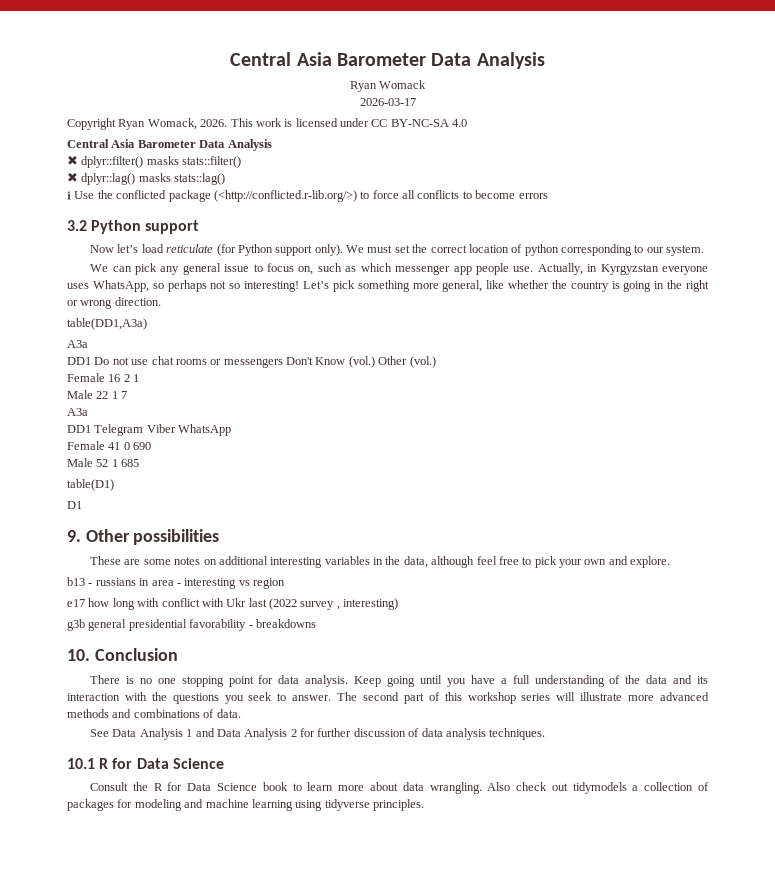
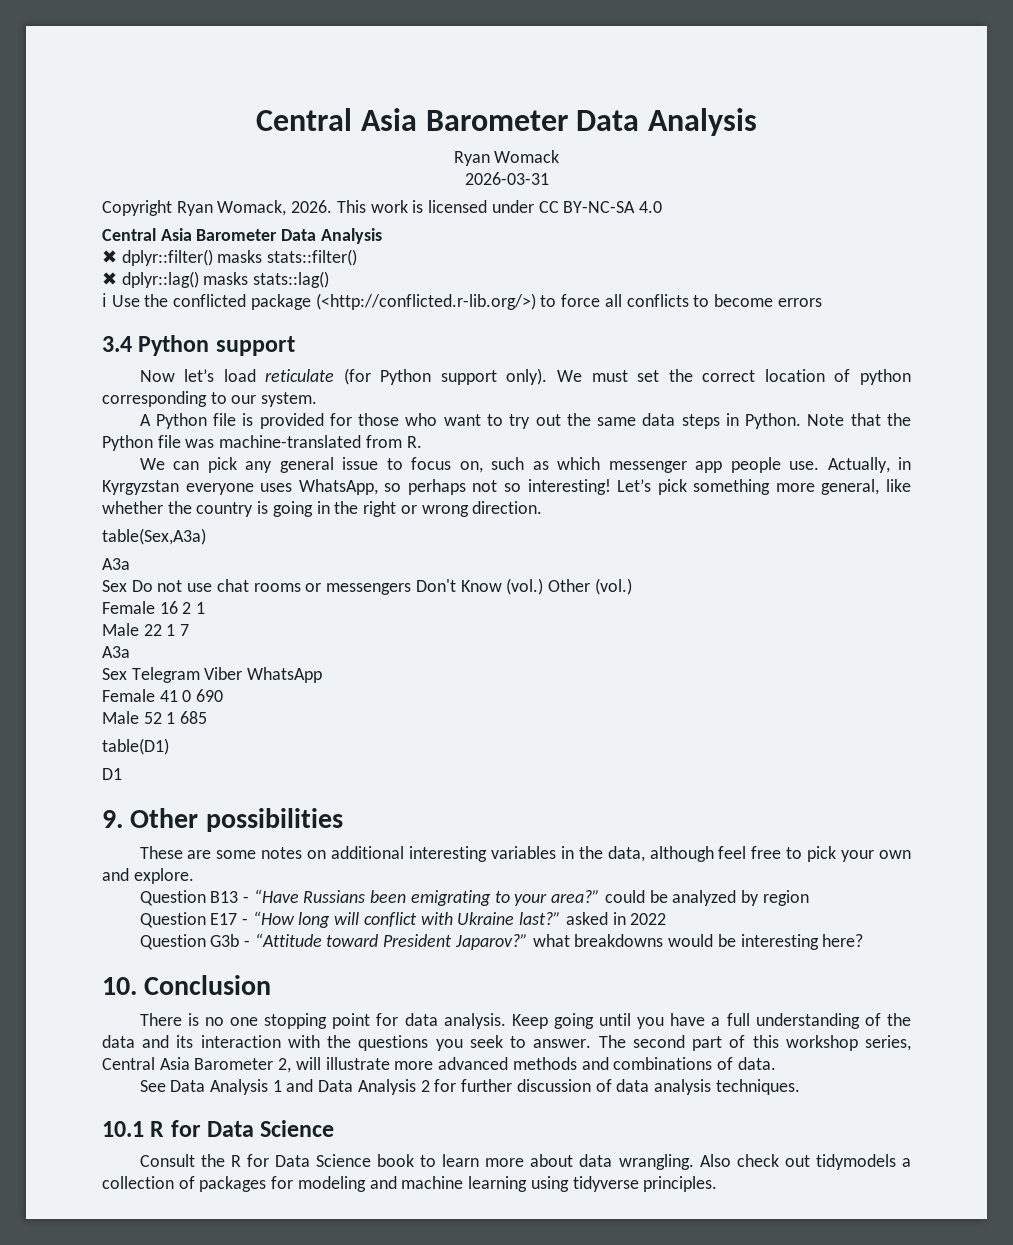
[359,98,416,106] 2026-03-17 -> [464,172,549,185] 2026-03-31
[67,220,87,231] 3.2 -> [102,336,132,352] 3.4
(705, 250) none -> [139,413,911,429] [102,435,422,451] // A Python file is provided for those who want to try out the same data steps in Python. Note that the Python file was machine-translated from R.
[67,318,147,330] [67,340,88,348] [67,357,91,365] table(DD1,A3a) // A3a // DD1 -> [102,528,206,545] [102,558,130,570] [102,580,127,592] table(Sex,A3a) // A3a // Sex
[67,425,91,433] DD1 -> [102,668,127,680] Sex
[67,577,285,589] [67,598,399,610] [67,619,316,631] b13 - russians in area - interesting vs region // e17 how long with conflict with Ukr last (2022 survey , interesting) // g3b general presidential favorability - breakdowns -> [139,889,809,906] [139,911,667,928] [139,933,864,950] Question B13 - “Have Russians been emigrating to your area?” could be analyzed by region // Question E17 - “How long will conflict with Ukraine last?” asked in 2022 // Question G3b - “Attitude toward President Japarov?” what breakdowns would be interesting here?
[521,693,551,701] series -> [865,1035,912,1051] [102,1057,292,1073] series, Central Asia Barometer 2,

